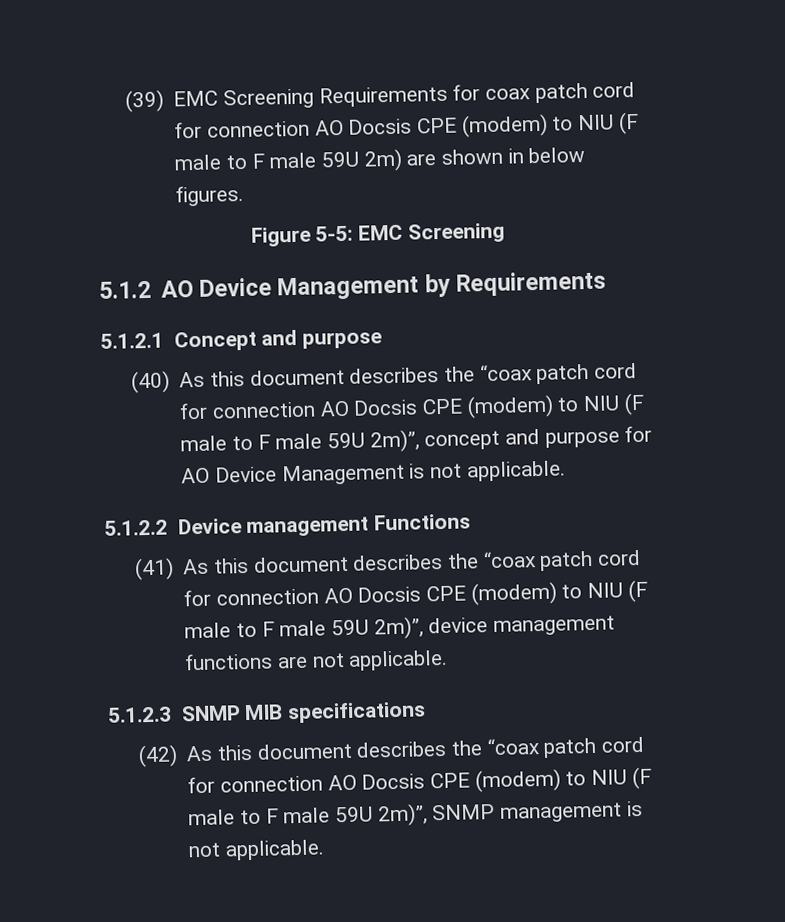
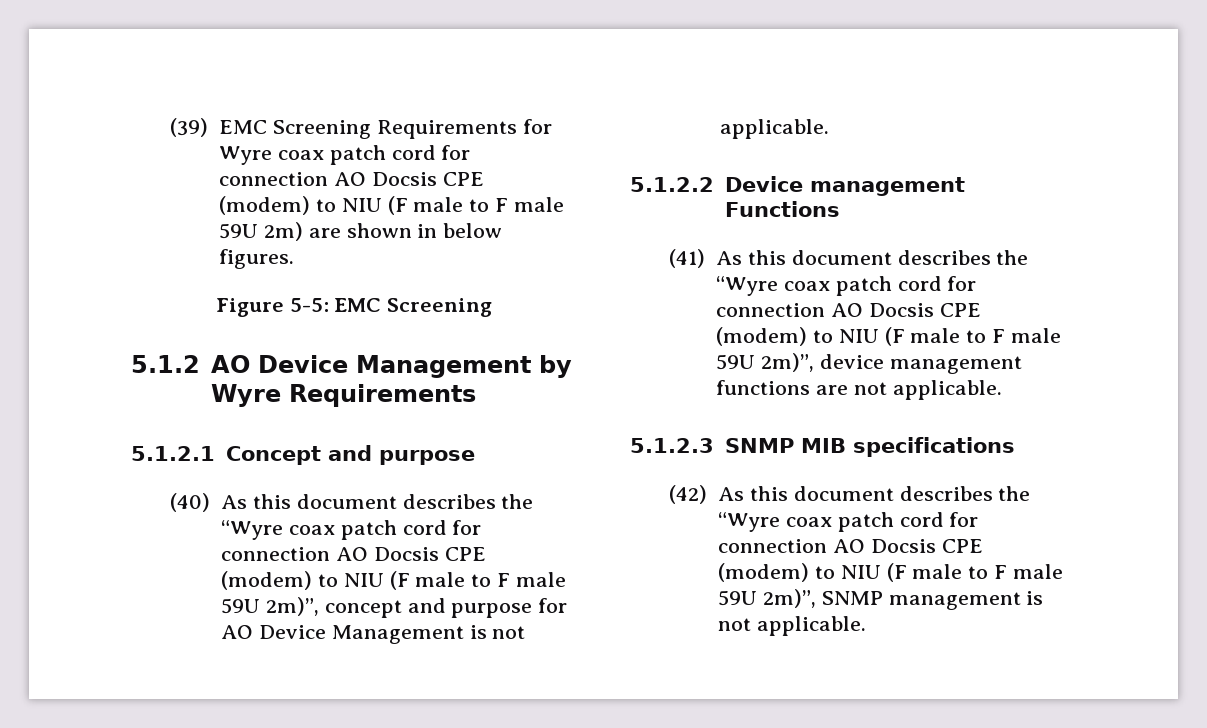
(481, 92) none -> [219,146,273,165] Wyre
(451, 285) none -> [210,384,281,407] Wyre
[479,364,532,382] “coax -> [221,520,335,540] “Wyre coax
[482,551,536,569] “coax -> [716,276,830,296] “Wyre coax
[486,738,540,756] “coax -> [718,512,832,532] “Wyre coax

